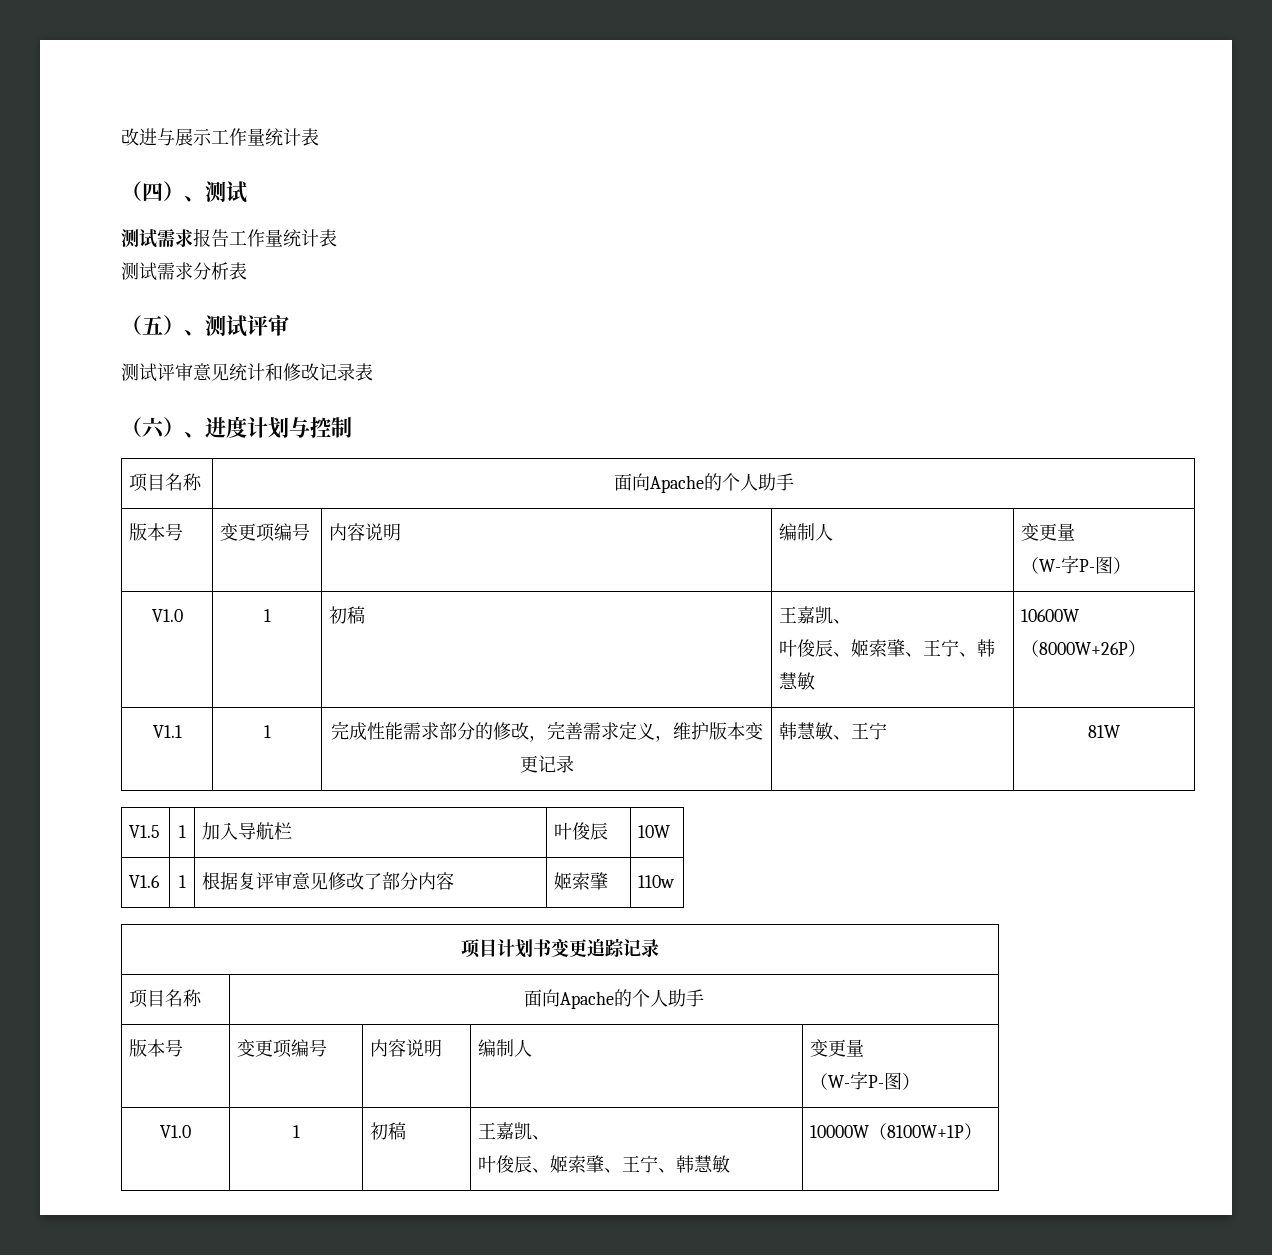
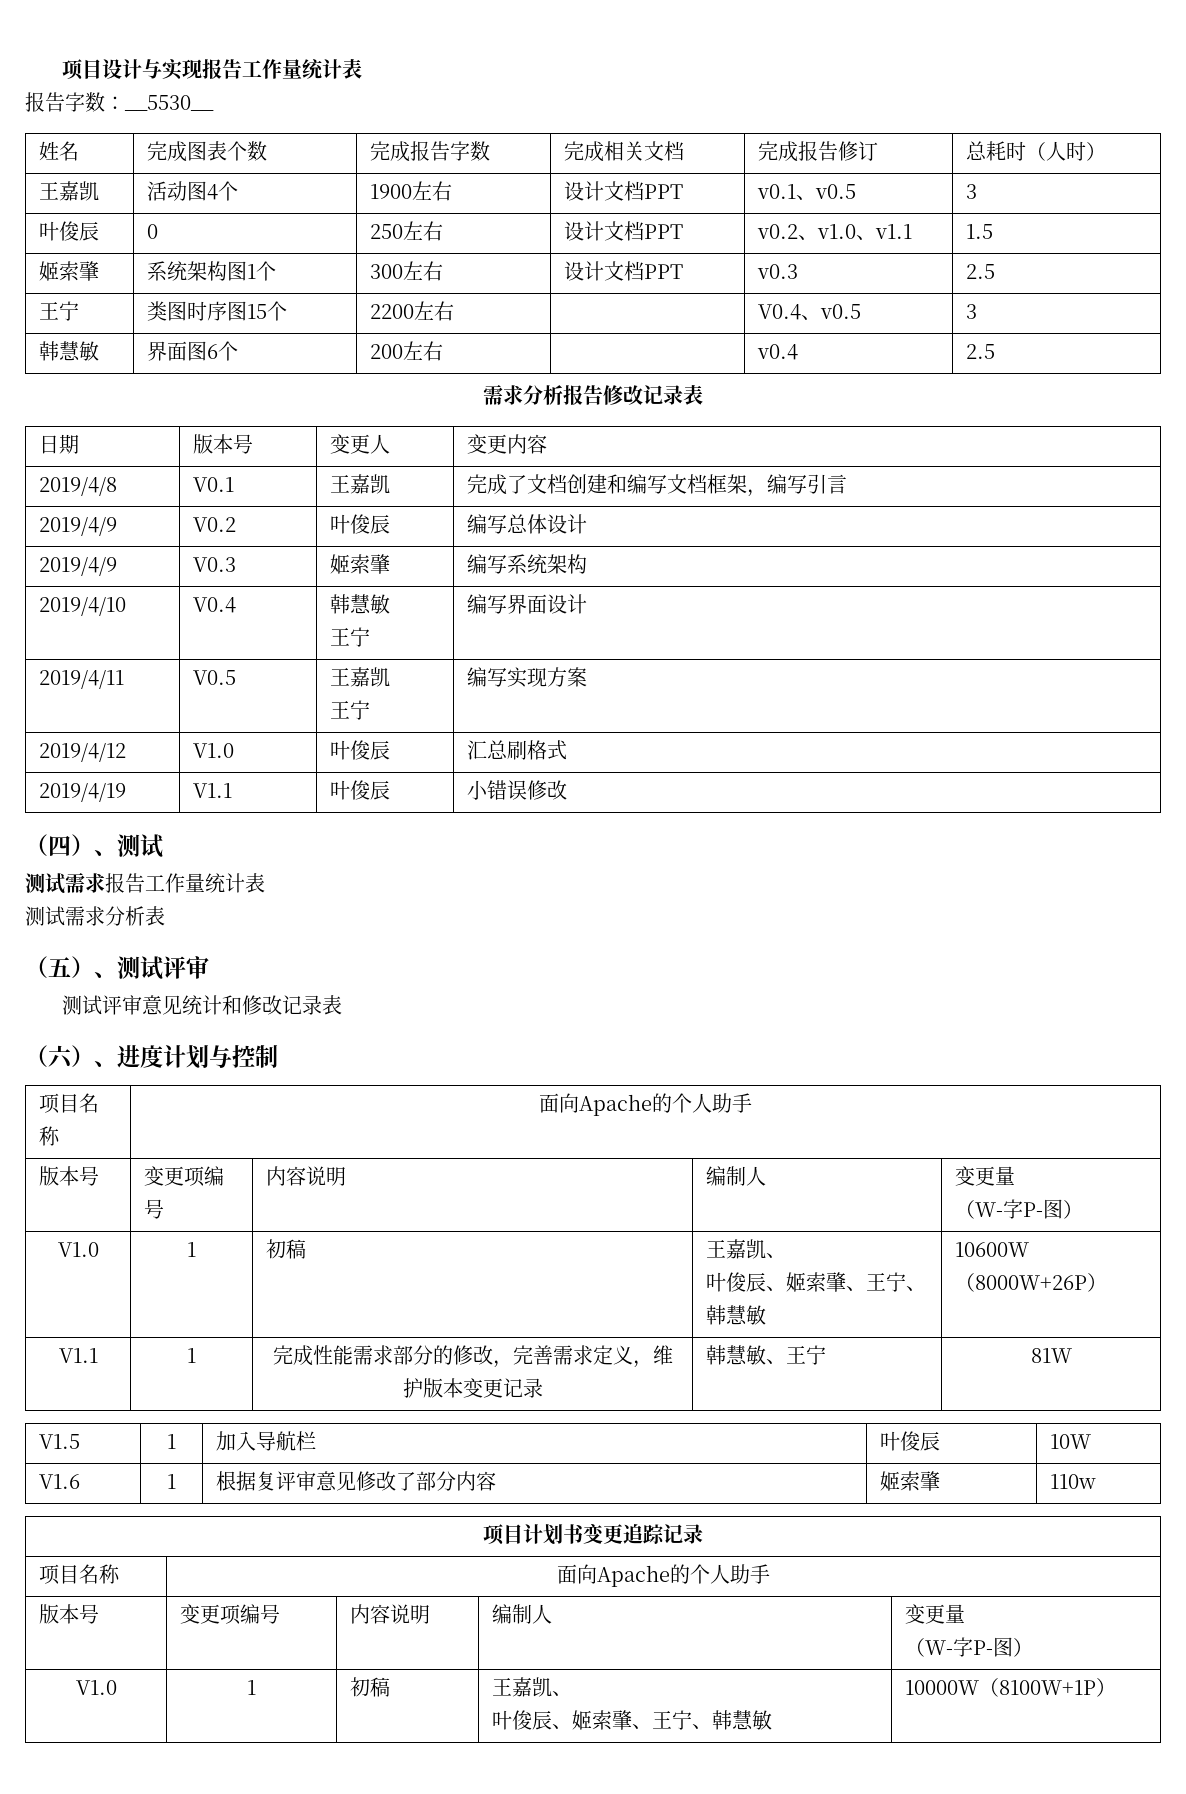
[121,128,319,146] 改进与展示工作量统计表 -> [62,59,363,80] [25,92,214,112] [38,141,79,161] [146,141,267,162] [369,141,490,162] [563,141,684,162] [757,141,878,162] [965,141,1106,161] [38,181,99,201] [146,181,238,201] [369,181,452,201] [563,181,683,201] [756,184,856,200] [965,184,977,199] [38,221,99,241] [146,224,158,239] [369,221,443,241] [563,221,683,241] [756,224,912,240] [965,224,993,239] [38,261,99,281] [146,261,276,281] [369,261,443,281] [563,261,683,281] [756,264,798,279] [965,264,995,279] [38,301,79,321] [146,301,287,321] [369,301,454,321] [757,304,861,320] [965,304,977,319] [38,341,99,361] [146,341,238,361] [369,341,443,361] [756,344,798,360] [965,344,995,359] [483,384,703,405] [38,434,79,454] [192,434,253,454] [329,434,390,454] [466,434,547,454] [38,477,117,496] [192,477,234,492] [329,474,390,494] [466,474,847,497] [38,517,117,536] [192,517,236,532] [329,514,390,534] [466,514,587,534] [38,557,117,576] [192,557,236,572] [329,554,390,574] [466,554,587,574] [38,597,126,616] [192,597,236,613] [329,594,390,614] [329,627,370,647] [466,594,587,614] [38,670,124,689] [192,670,236,685] [329,667,390,687] [329,700,370,720] [466,667,587,688] [38,743,126,762] [192,743,234,758] [329,740,390,760] [466,740,567,760] [38,783,126,802] [192,783,232,798] [329,780,390,800] [466,780,567,800] 项目设计与实现报告工作量统计表 // 报告字数：__5530__ // 姓名 | 完成图表个数 | 完成报告字数 | 完成相关文档 | 完成报告修订 | 总耗时（人时） // 王嘉凯 | 活动图4个 | 1900左右 | 设计文档PPT | v0.1、v0.5 | 3 // 叶俊辰 | 0 | 250左右 | 设计文档PPT | v0.2、v1.0、v1.1 | 1.5 // 姬索肇 | 系统架构图1个 | 300左右 | 设计文档PPT | v0.3 | 2.5 // 王宁 | 类图时序图15个 | 2200左右 | | V0.4、v0.5 | 3 // 韩慧敏 | 界面图6个 | 200左右 | | v0.4 | 2.5 // 需求分析报告修改记录表 // 日期 | 版本号 | 变更人 | 变更内容 // 2019/4/8 | V0.1 | 王嘉凯 | 完成了文档创建和编写文档框架，编写引言 // 2019/4/9 | V0.2 | 叶俊辰 | 编写总体设计 // 2019/4/9 | V0.3 | 姬索肇 | 编写系统架构 // 2019/4/10 | V0.4 | 韩慧敏 // 王宁 | 编写界面设计 // 2019/4/11 | V0.5 | 王嘉凯 // 王宁 | 编写实现方案 // 2019/4/12 | V1.0 | 叶俊辰 | 汇总刷格式 // 2019/4/19 | V1.1 | 叶俊辰 | 小错误修改

